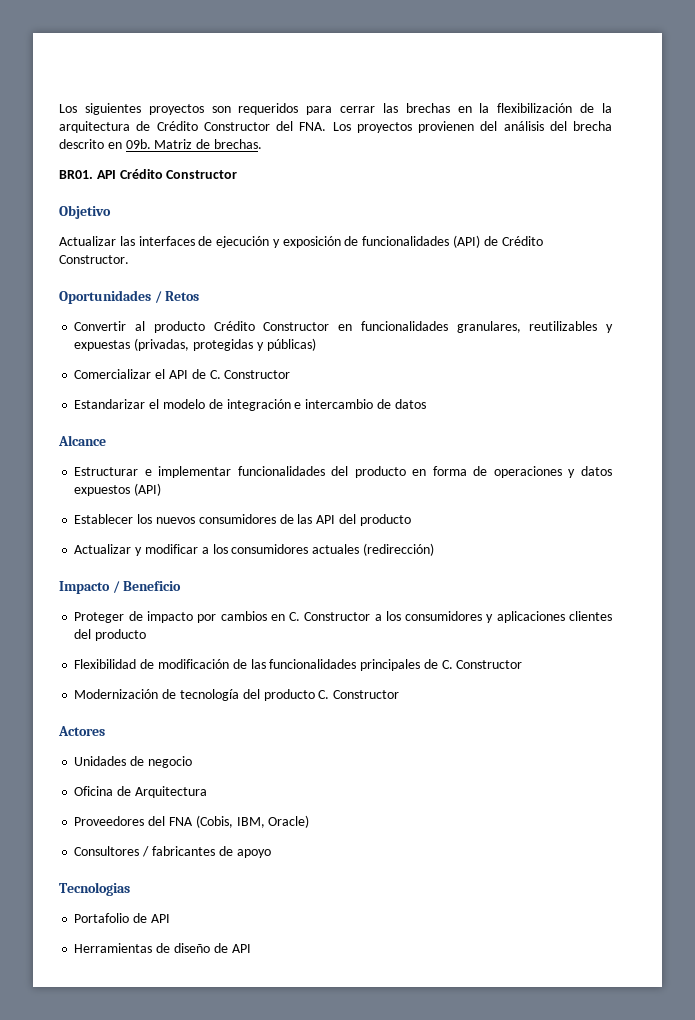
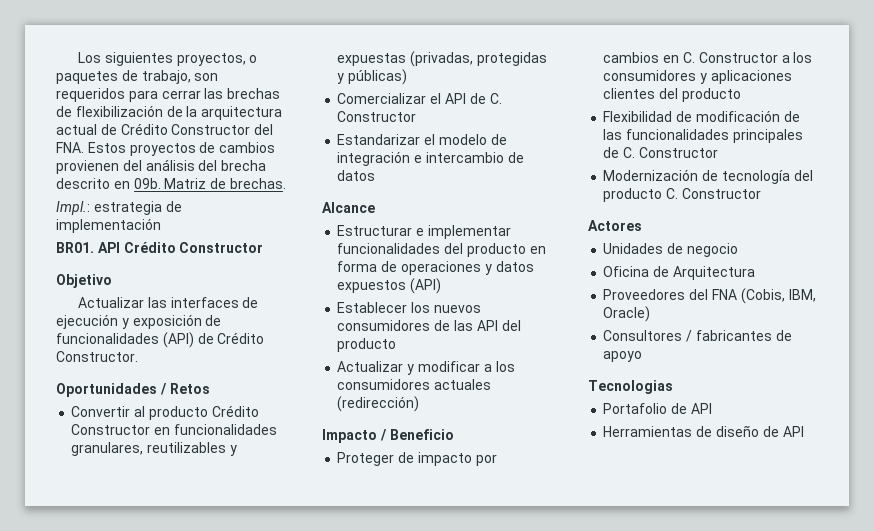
[148,104,204,115] proyectos -> [176,53,258,66] [56,70,191,84] proyectos, o paquetes de trabajo,
[457,103,490,113] en la -> [56,106,72,117] de
(130, 127) none -> [56,124,97,135] actual
[332,122,412,133] Los proyectos -> [87,142,276,156] Estos proyectos de cambios
(262, 144) none -> [56,201,182,215] [56,218,161,233] // Impl.: estrategia de implementación

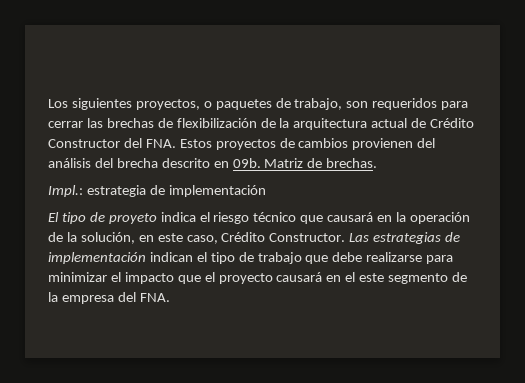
[56,242,264,253] [56,274,112,288] [78,297,259,308] [56,314,222,329] [56,332,265,348] [56,351,138,362] [56,383,210,397] [71,405,259,420] [71,424,277,435] [71,442,237,456] [337,51,547,67] [337,69,408,85] [337,93,502,104] [337,111,417,122] [337,134,507,145] [337,151,524,166] [337,170,376,181] [322,202,375,213] [337,225,511,239] [337,243,546,257] [337,261,534,275] [337,278,442,294] [337,302,481,313] [337,320,521,331] [337,338,397,352] [337,361,515,375] [337,379,492,390] [337,396,420,412] [322,429,454,443] [337,452,497,466] [603,52,813,63] [603,70,792,84] [603,88,741,102] [603,110,800,122] [603,129,803,143] [603,147,718,158] [603,169,813,184] [603,188,761,202] [588,220,642,231] [603,243,738,257] [603,266,755,280] [603,288,816,304] [603,306,651,322] [603,330,792,342] [603,351,643,362] [588,380,673,394] [603,403,712,414] [603,425,804,437] BR01. API Crédito Constructor // Objetivo // Actualizar las interfaces de ejecución y exposición de funcionalidades (API) de Crédito Constructor. // Oportunidades / Retos // Convertir al producto Crédito Constructor en funcionalidades granulares, reutilizables y expuestas (privadas, protegidas y públicas) // Comercializar el API de C. Constructor // Estandarizar el modelo de integración e intercambio de datos // Alcance // Estructurar e implementar funcionalidades del producto en forma de operaciones y datos expuestos (API) // Establecer los nuevos consumidores de las API del producto // Actualizar y modificar a los consumidores actuales (redirección) // Impacto / Beneficio // Proteger de impacto por cambios en C. Constructor a los consumidores y aplicaciones clientes del producto // Flexibilidad de modificación de las funcionalidades principales de C. Constructor // Modernización de tecnología del producto C. Constructor // Actores // Unidades de negocio // Oficina de Arquitectura // Proveedores del FNA (Cobis, IBM, Oracle) // Consultores / fabricantes de apoyo // Tecnologias // Portafolio de API // Herramientas de diseño de API -> [48,212,470,224] [48,232,461,244] [48,252,454,264] [48,272,468,284] [48,292,170,304] El tipo de proyeto indica el riesgo técnico que causará en la operación de la solución, en este caso, Crédito Constructor. Las estrategias de implementación indican el tipo de trabajo que debe realizarse para minimizar el impacto que el proyecto causará en el este segmento de la empresa del FNA.

